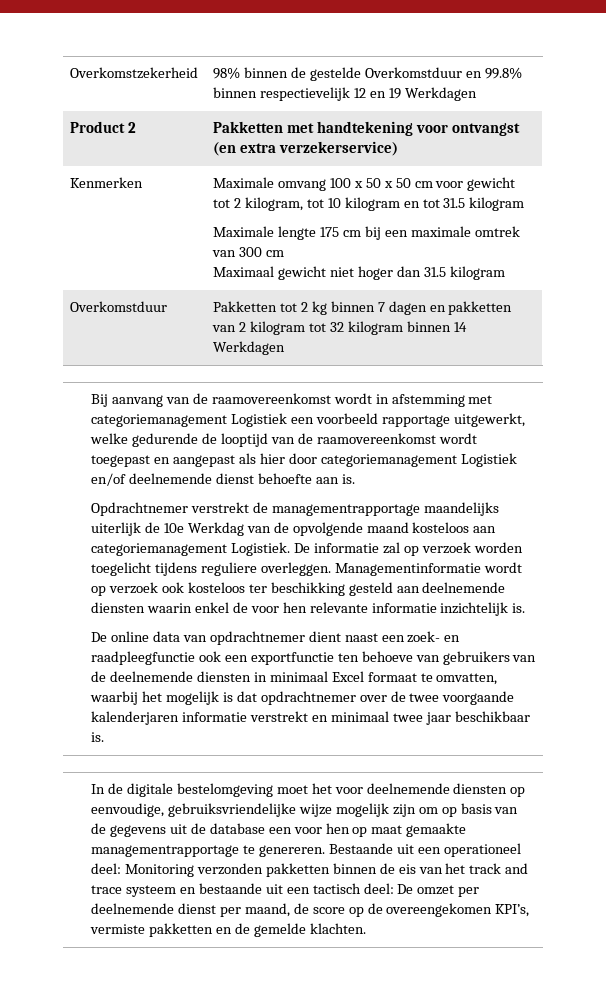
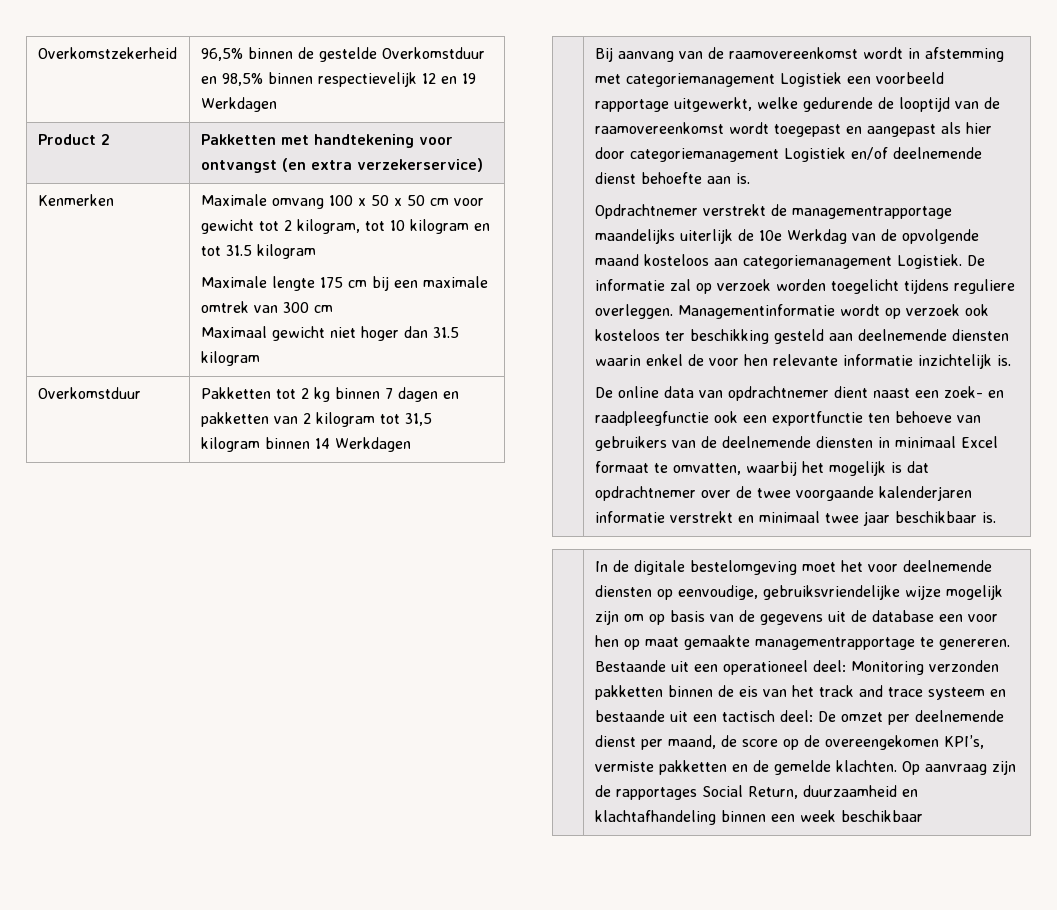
[213,67,241,79] 98% -> [200,48,243,61] 96,5%
[484,67,522,79] 99.8% -> [221,73,263,86] 98,5%
[329,322,344,332] 32 -> [404,413,432,426] 31,5
(366, 928) none -> [901,760,1016,775] [594,785,918,800] [594,810,923,825] Op aanvraag zijn de rapportages Social Return, duurzaamheid en klachtafhandeling binnen een week beschikbaar

